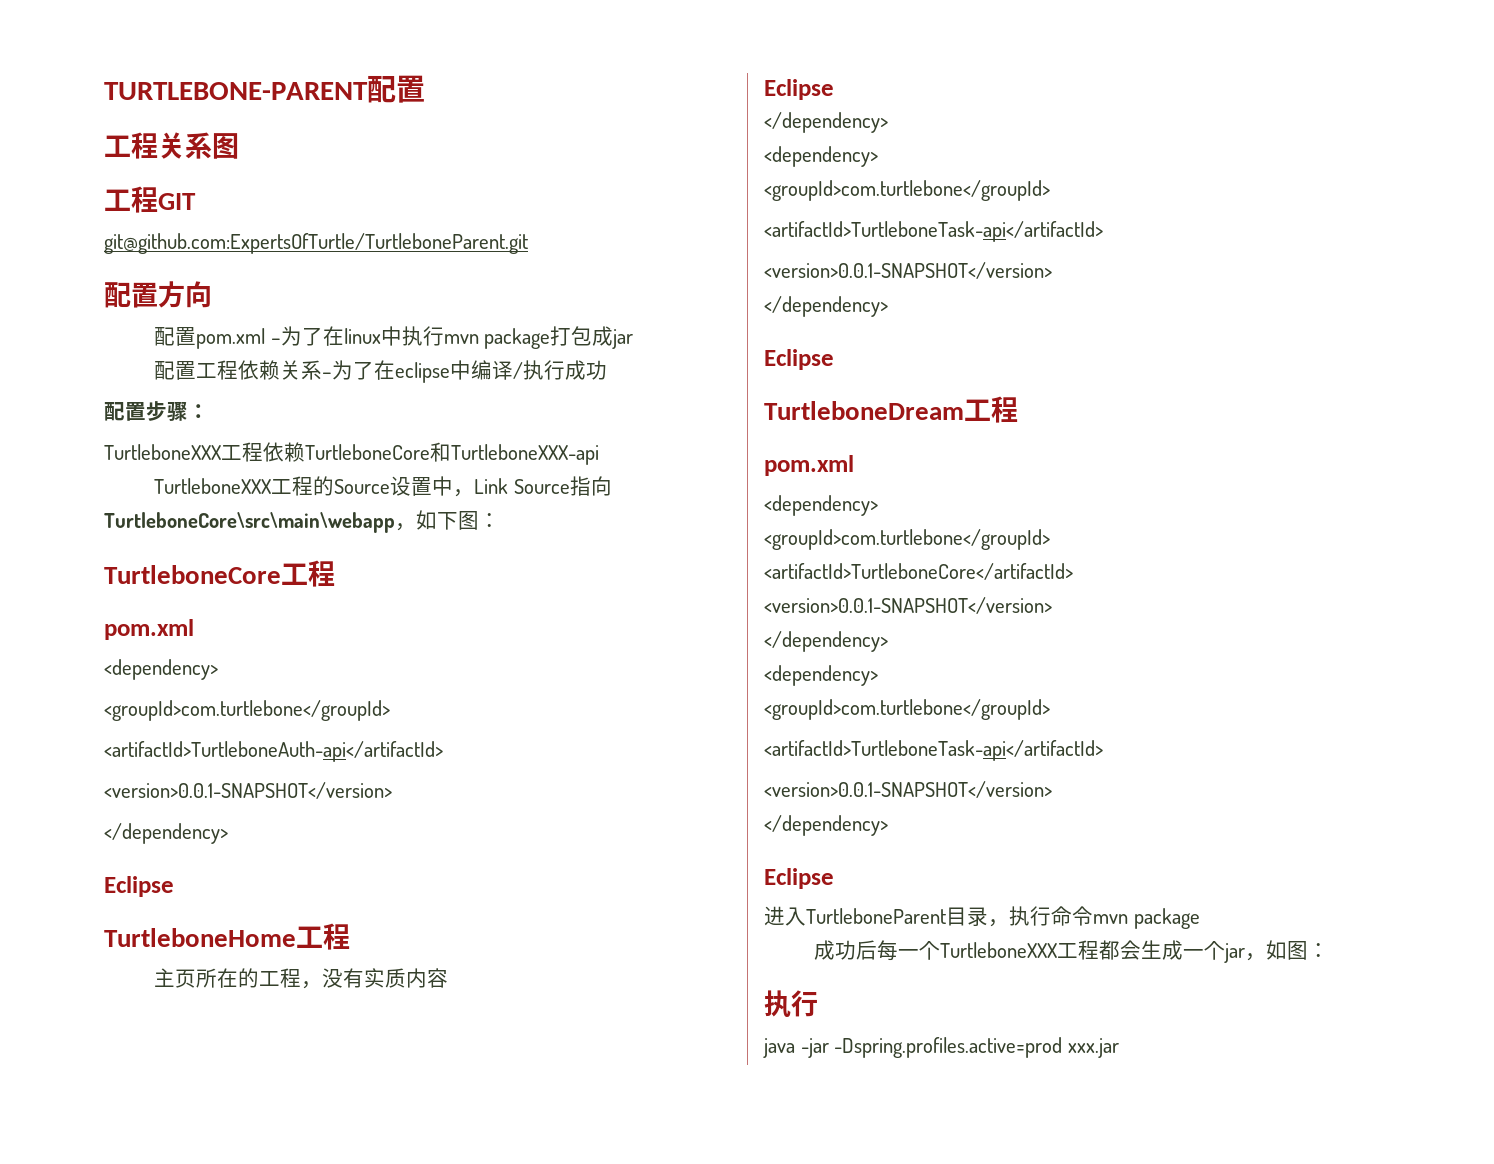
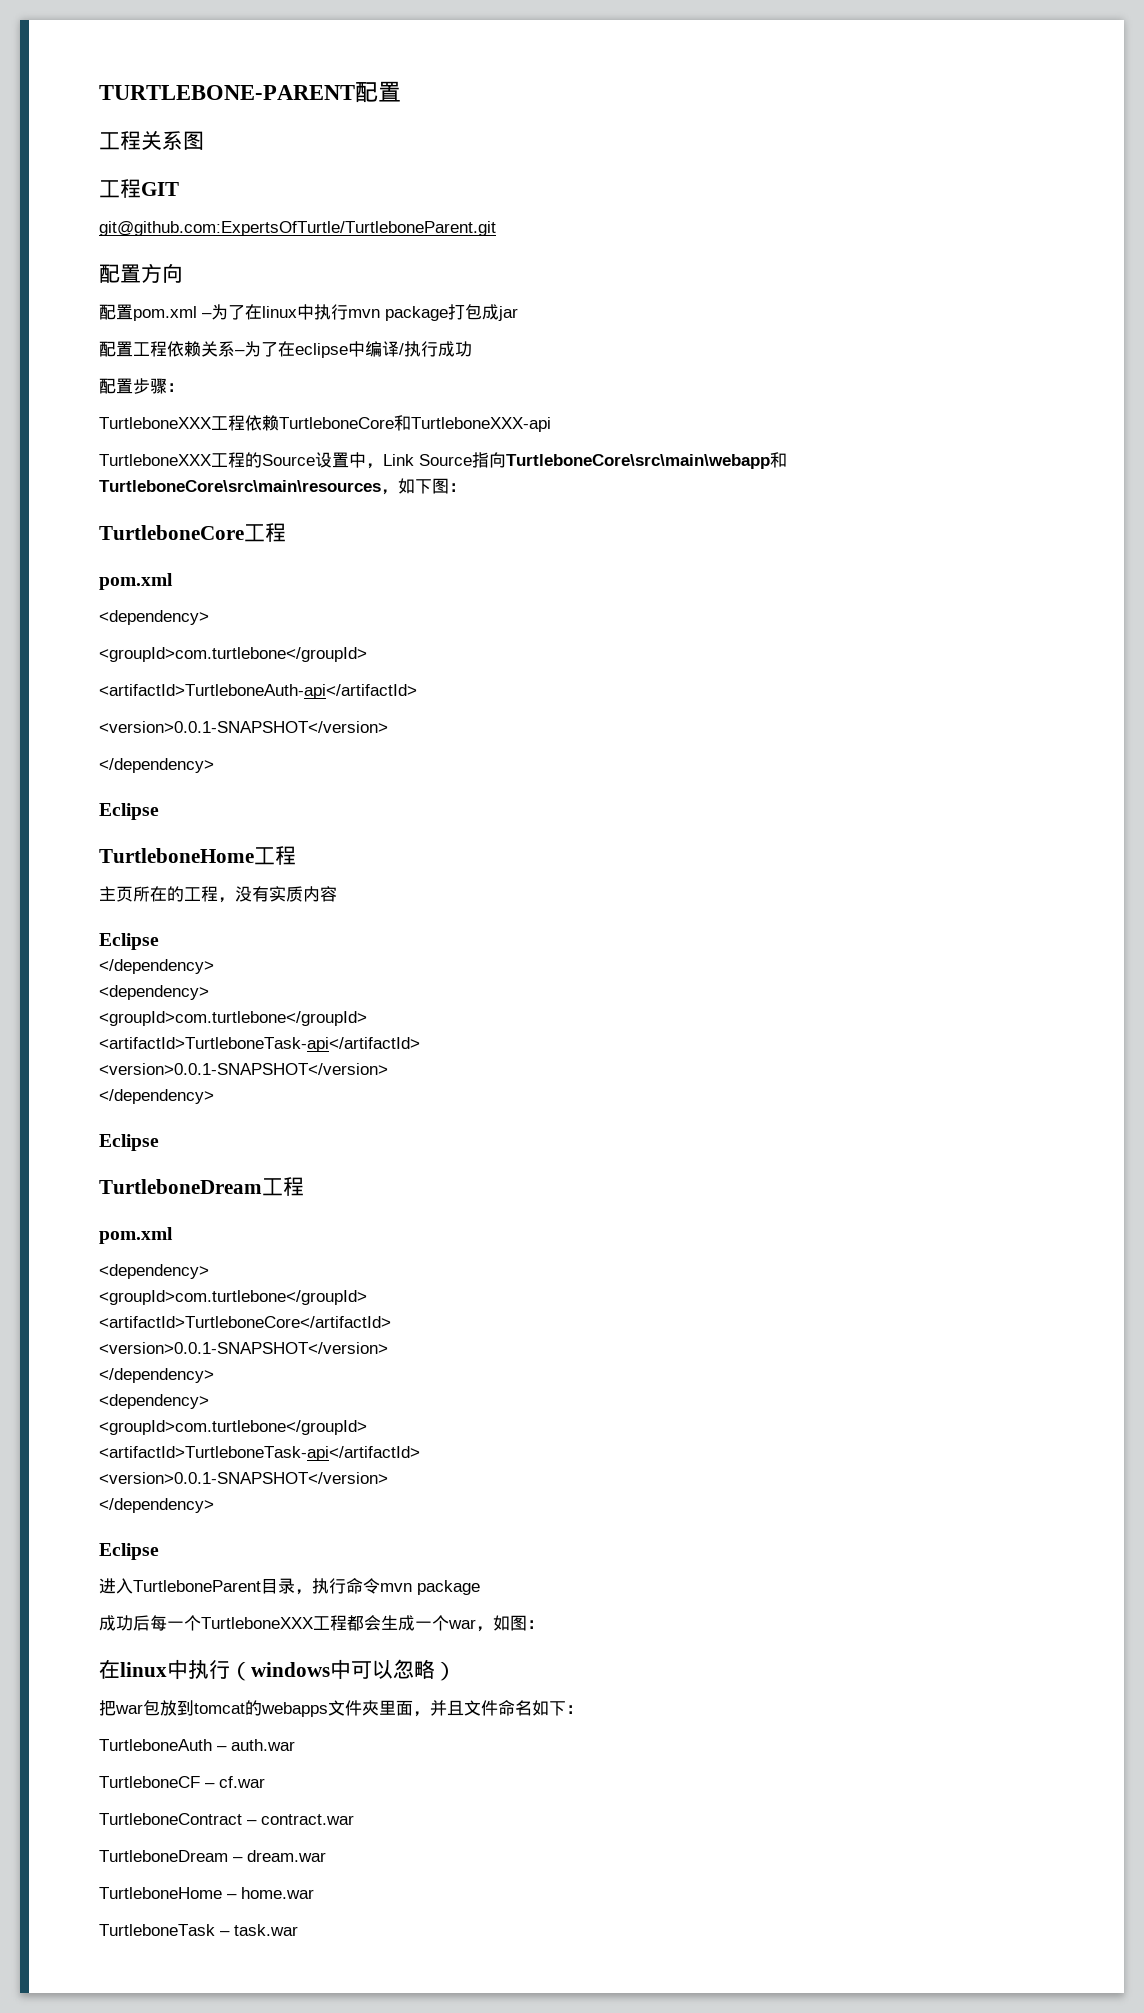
(395, 522) none -> [770,452,787,468] [99,480,381,492] 和TurtleboneCore\src\main\resources
[1224,943,1246,963] jar -> [448,1619,476,1629] war
[764,990,818,1017] [763,1037,1119,1058] 执行 // java -jar -Dspring.profiles.active=prod xxx.jar -> [99,1659,456,1681] [99,1700,583,1717] [99,1739,295,1751] [99,1776,265,1788] [99,1813,354,1825] [99,1850,326,1862] [99,1887,314,1899] [99,1924,298,1936] 在linux中执行（windows中可以忽略） // 把war包放到tomcat的webapps文件夾里面，并且文件命名如下： // TurtleboneAuth – auth.war // TurtleboneCF – cf.war // TurtleboneContract – contract.war // TurtleboneDream – dream.war // TurtleboneHome – home.war // TurtleboneTask – task.war

